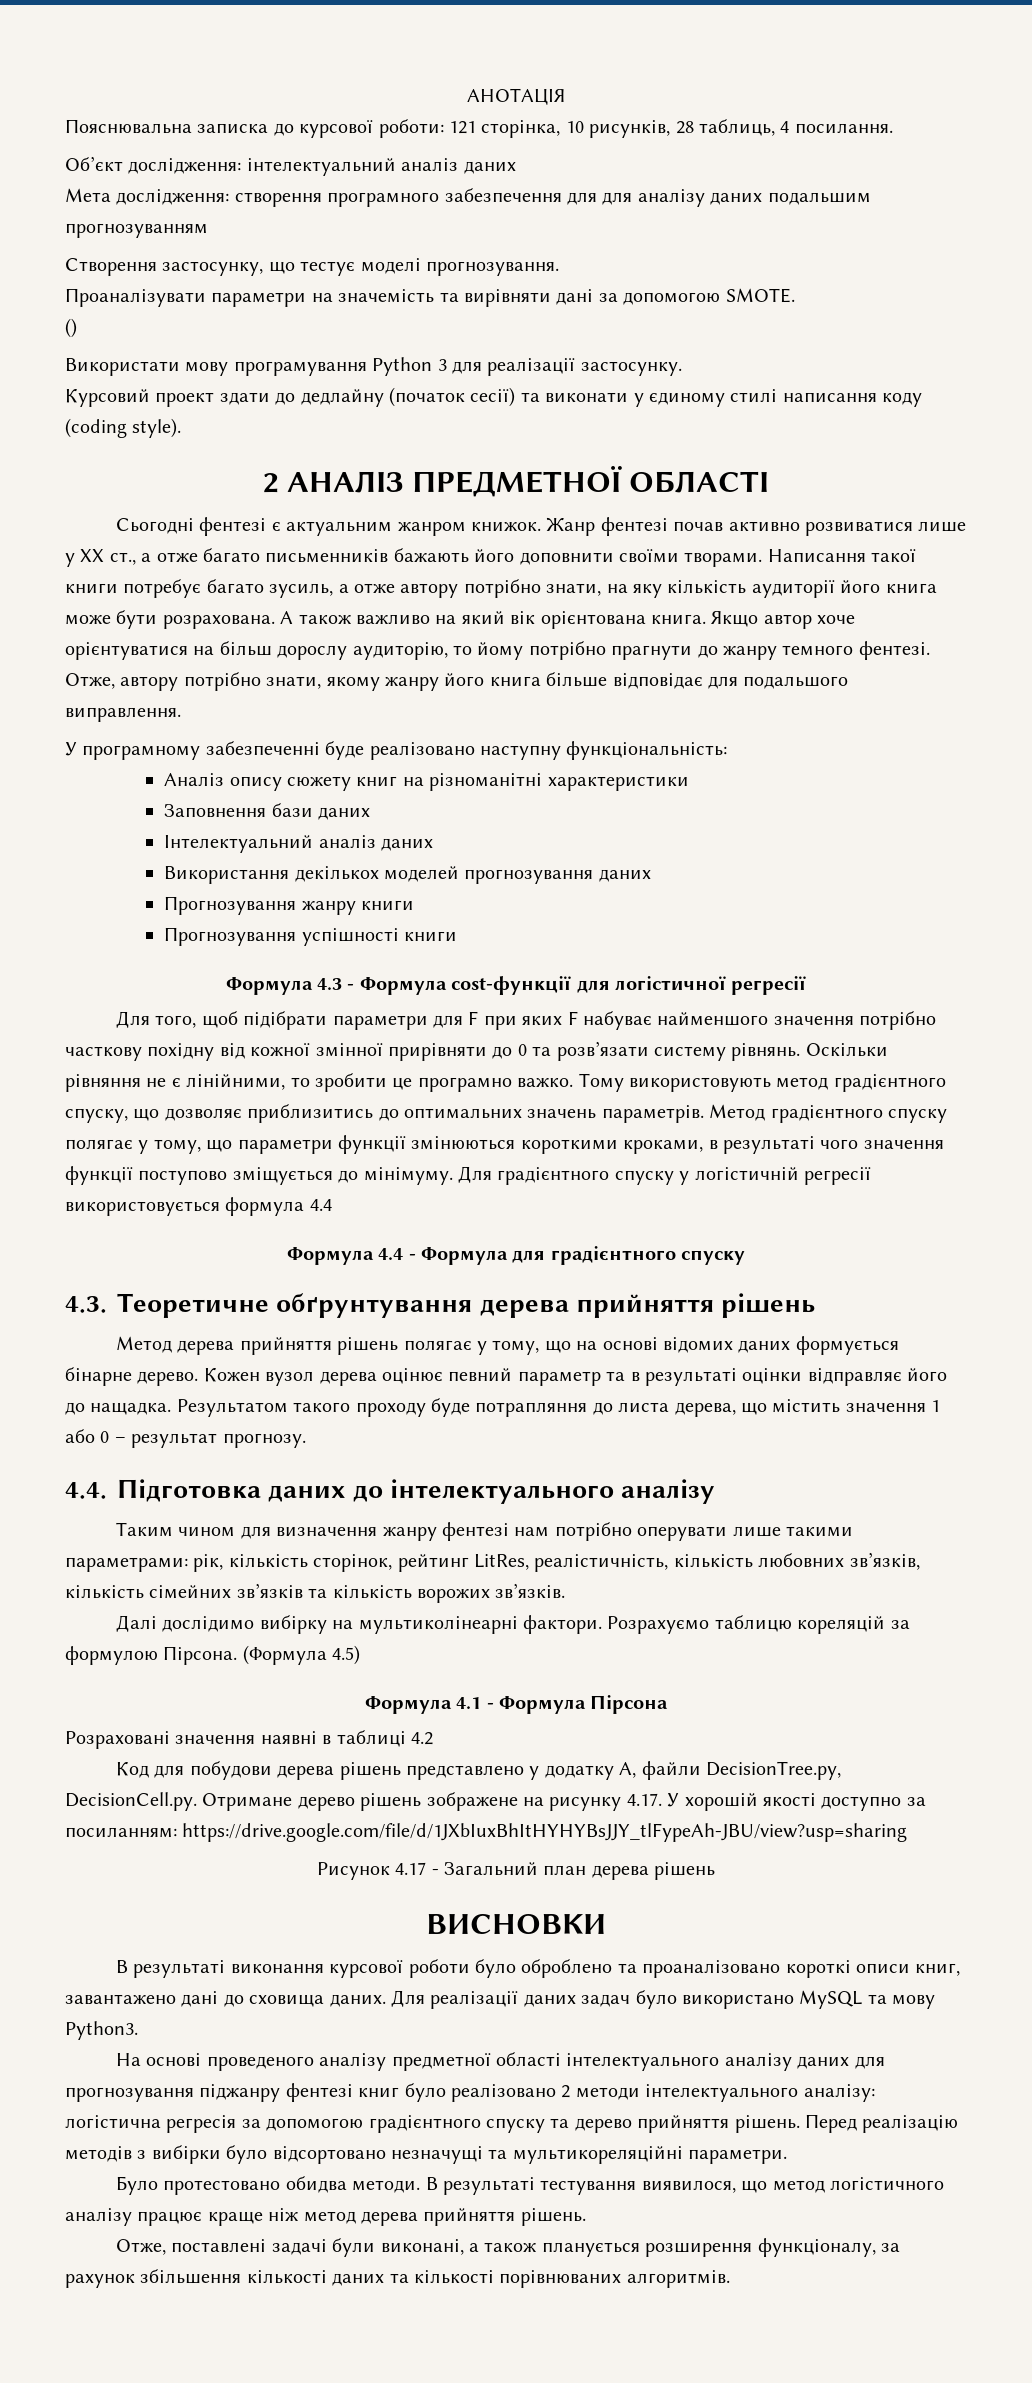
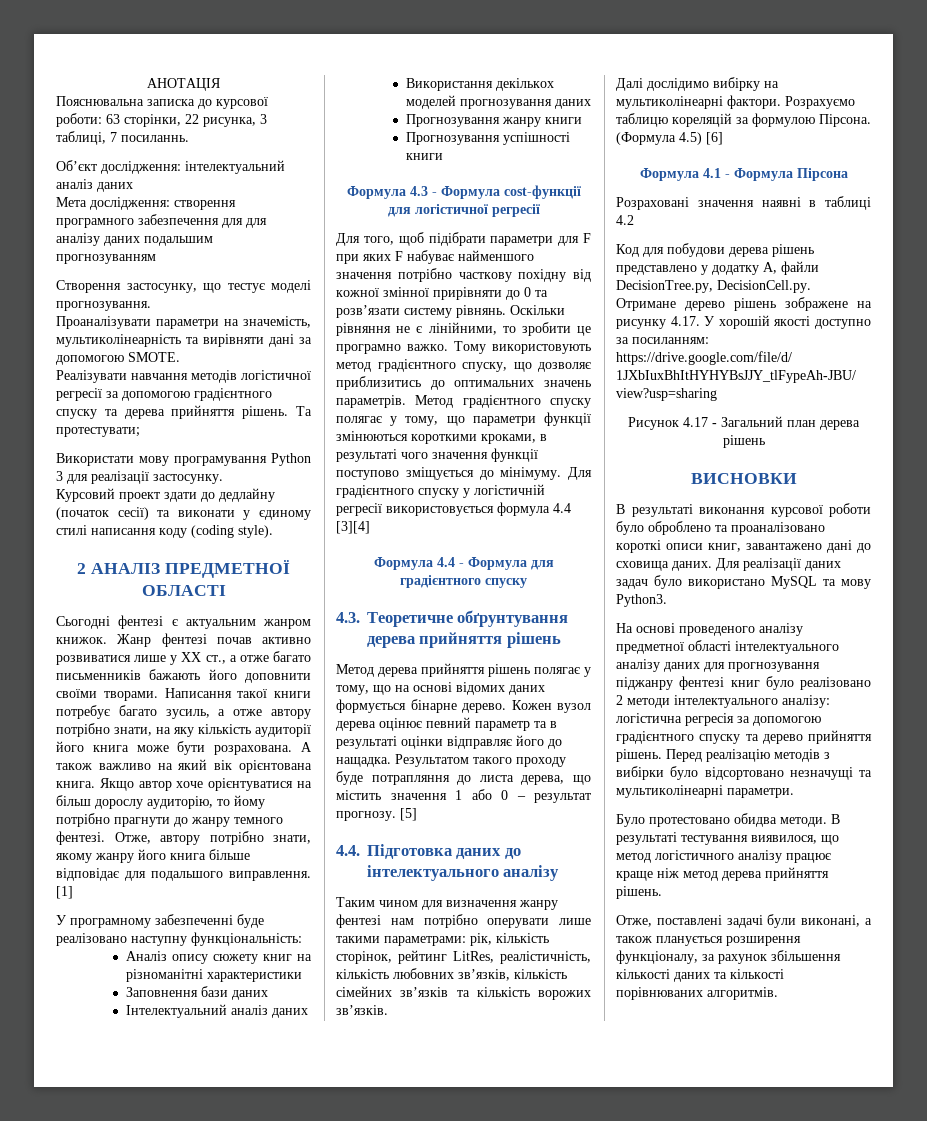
[449,119,893,138] 121 сторінка, 10 рисунків, 28 таблиць, 4 посилання. -> [106,114,267,127] [56,131,189,145] 63 сторінки, 22 рисунка, 3 таблиці, 7 посиланнь.
[338,289,435,303] значемість -> [243,316,311,328] [56,334,181,347] значемість, мультиколінеарність
[65,318,77,338] () -> [56,370,311,383] [56,388,272,401] [56,405,312,419] [56,427,140,437] Реалізувати навчання методів логістичної регресії за допомогою градієнтного спуску та дерева прийняття рішень. Та протестувати;
(181, 714) none -> [56,886,73,899] [1]
(332, 1205) none -> [336,521,370,534] [3][4]
(306, 1440) none -> [400,808,417,821] [5]
(361, 1655) none -> [706,132,723,145] [6]
[512,2146,683,2164] мультикореляційні -> [616,785,723,798] мультиколінеарні

